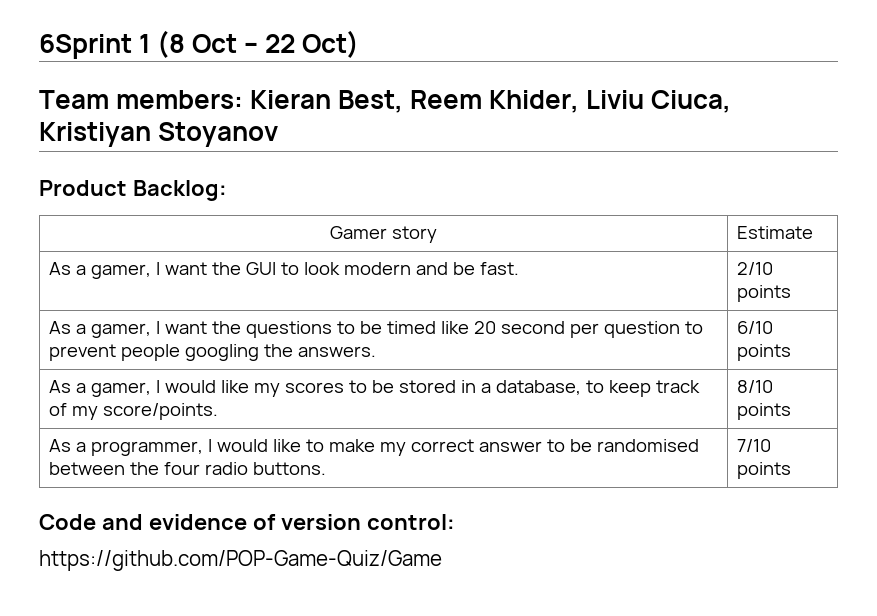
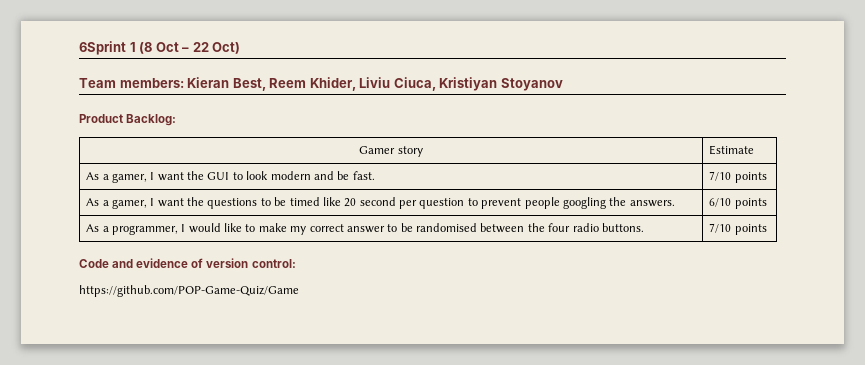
[737,262,774,275] 2/10 -> [709,171,732,181] 7/10
[49,380,701,397] [49,403,219,420] [737,380,774,393] [737,403,792,420] // As a gamer, I would like my scores to be stored in a database, to keep track of my score/points. | 8/10 points -> (767, 203) none

